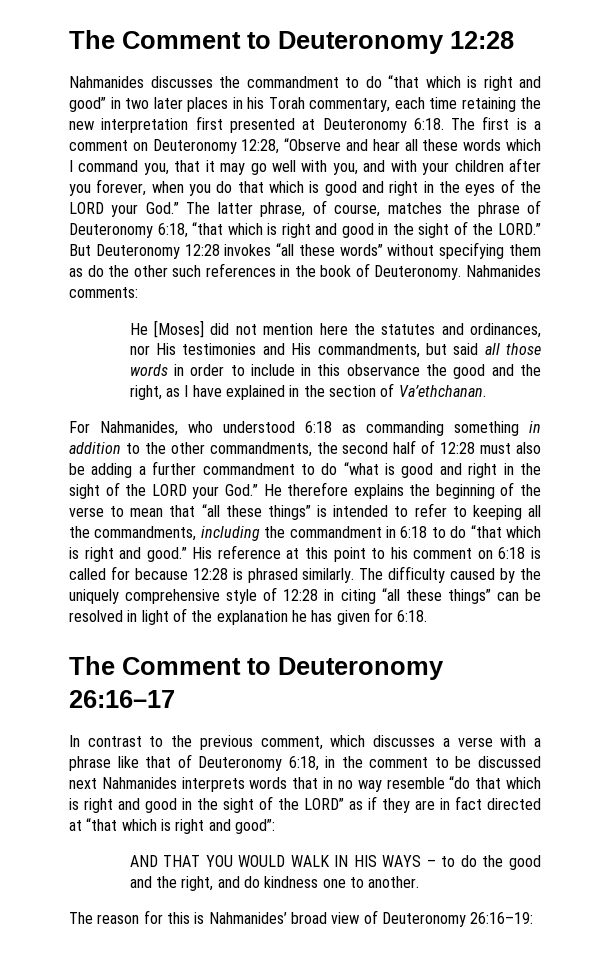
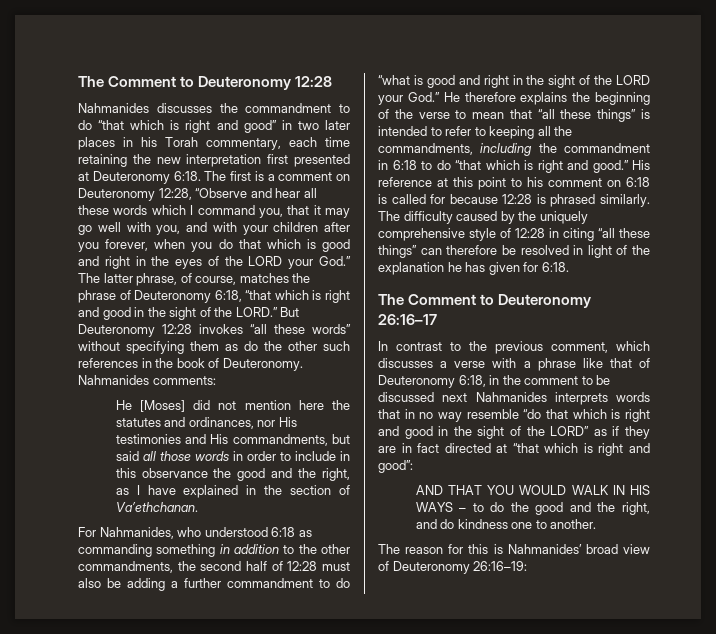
(519, 596) none -> [446,245,498,255] therefore

